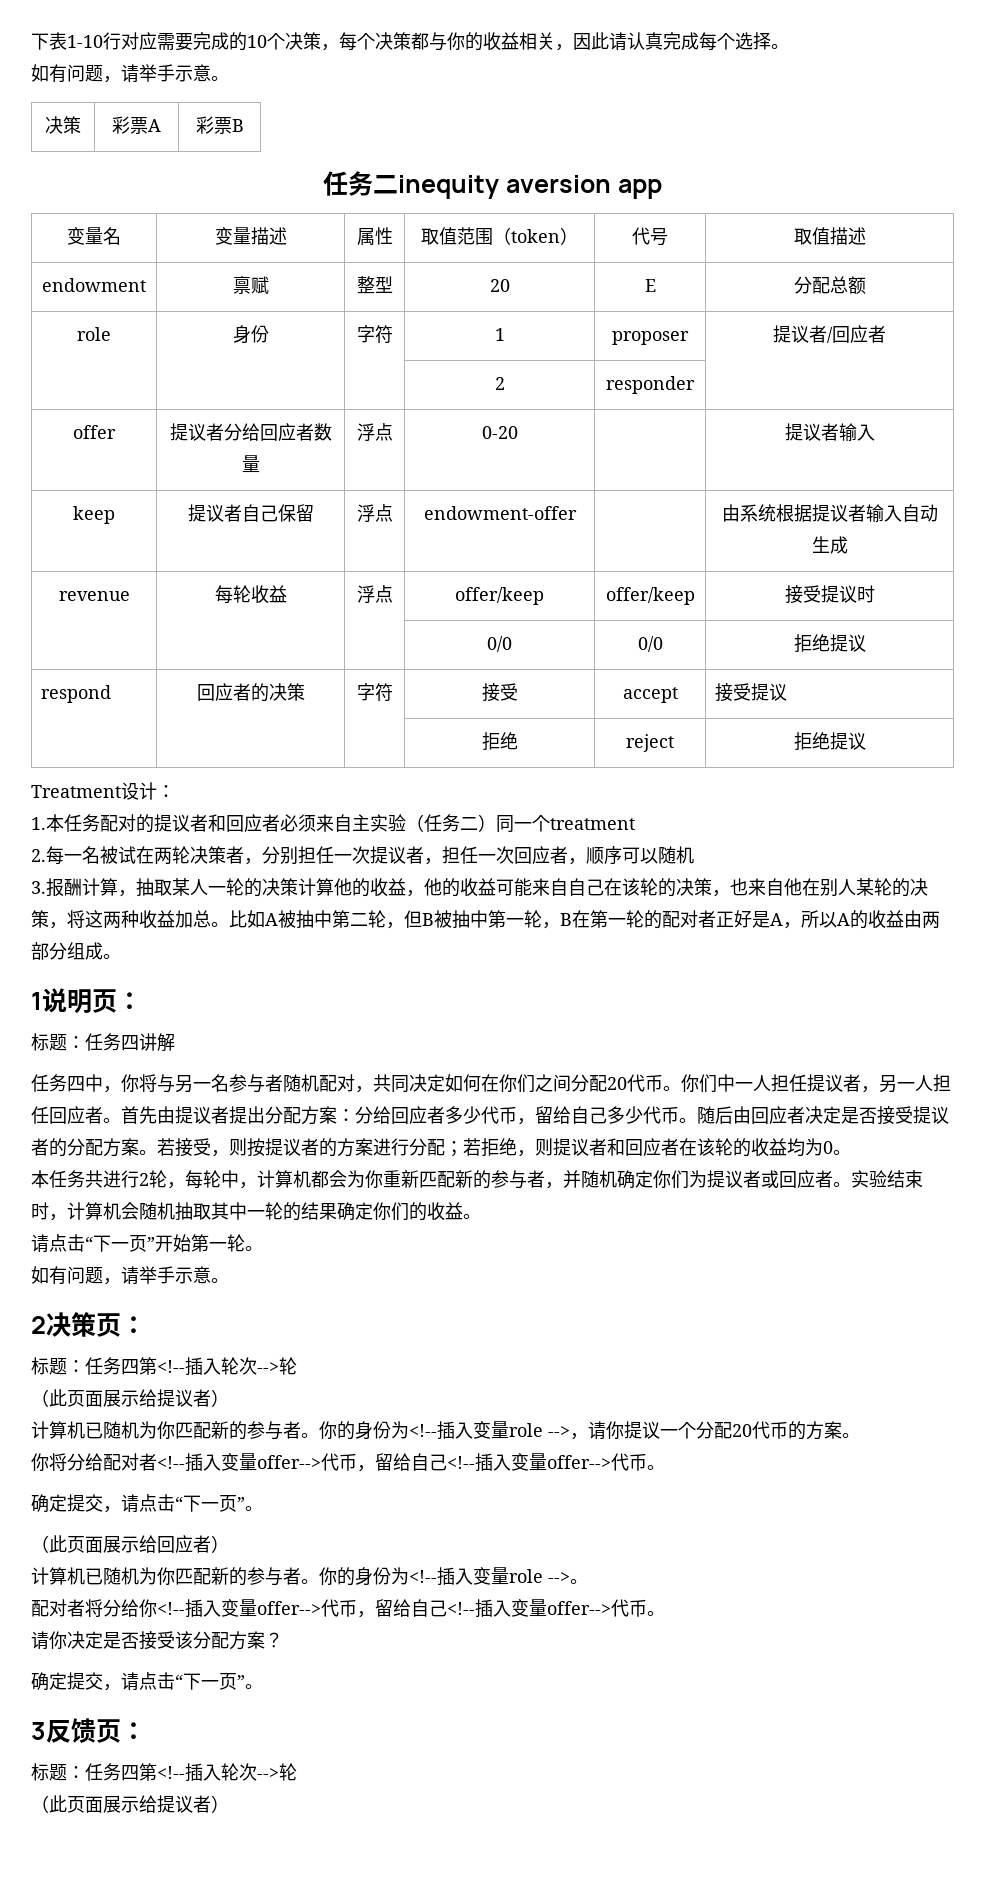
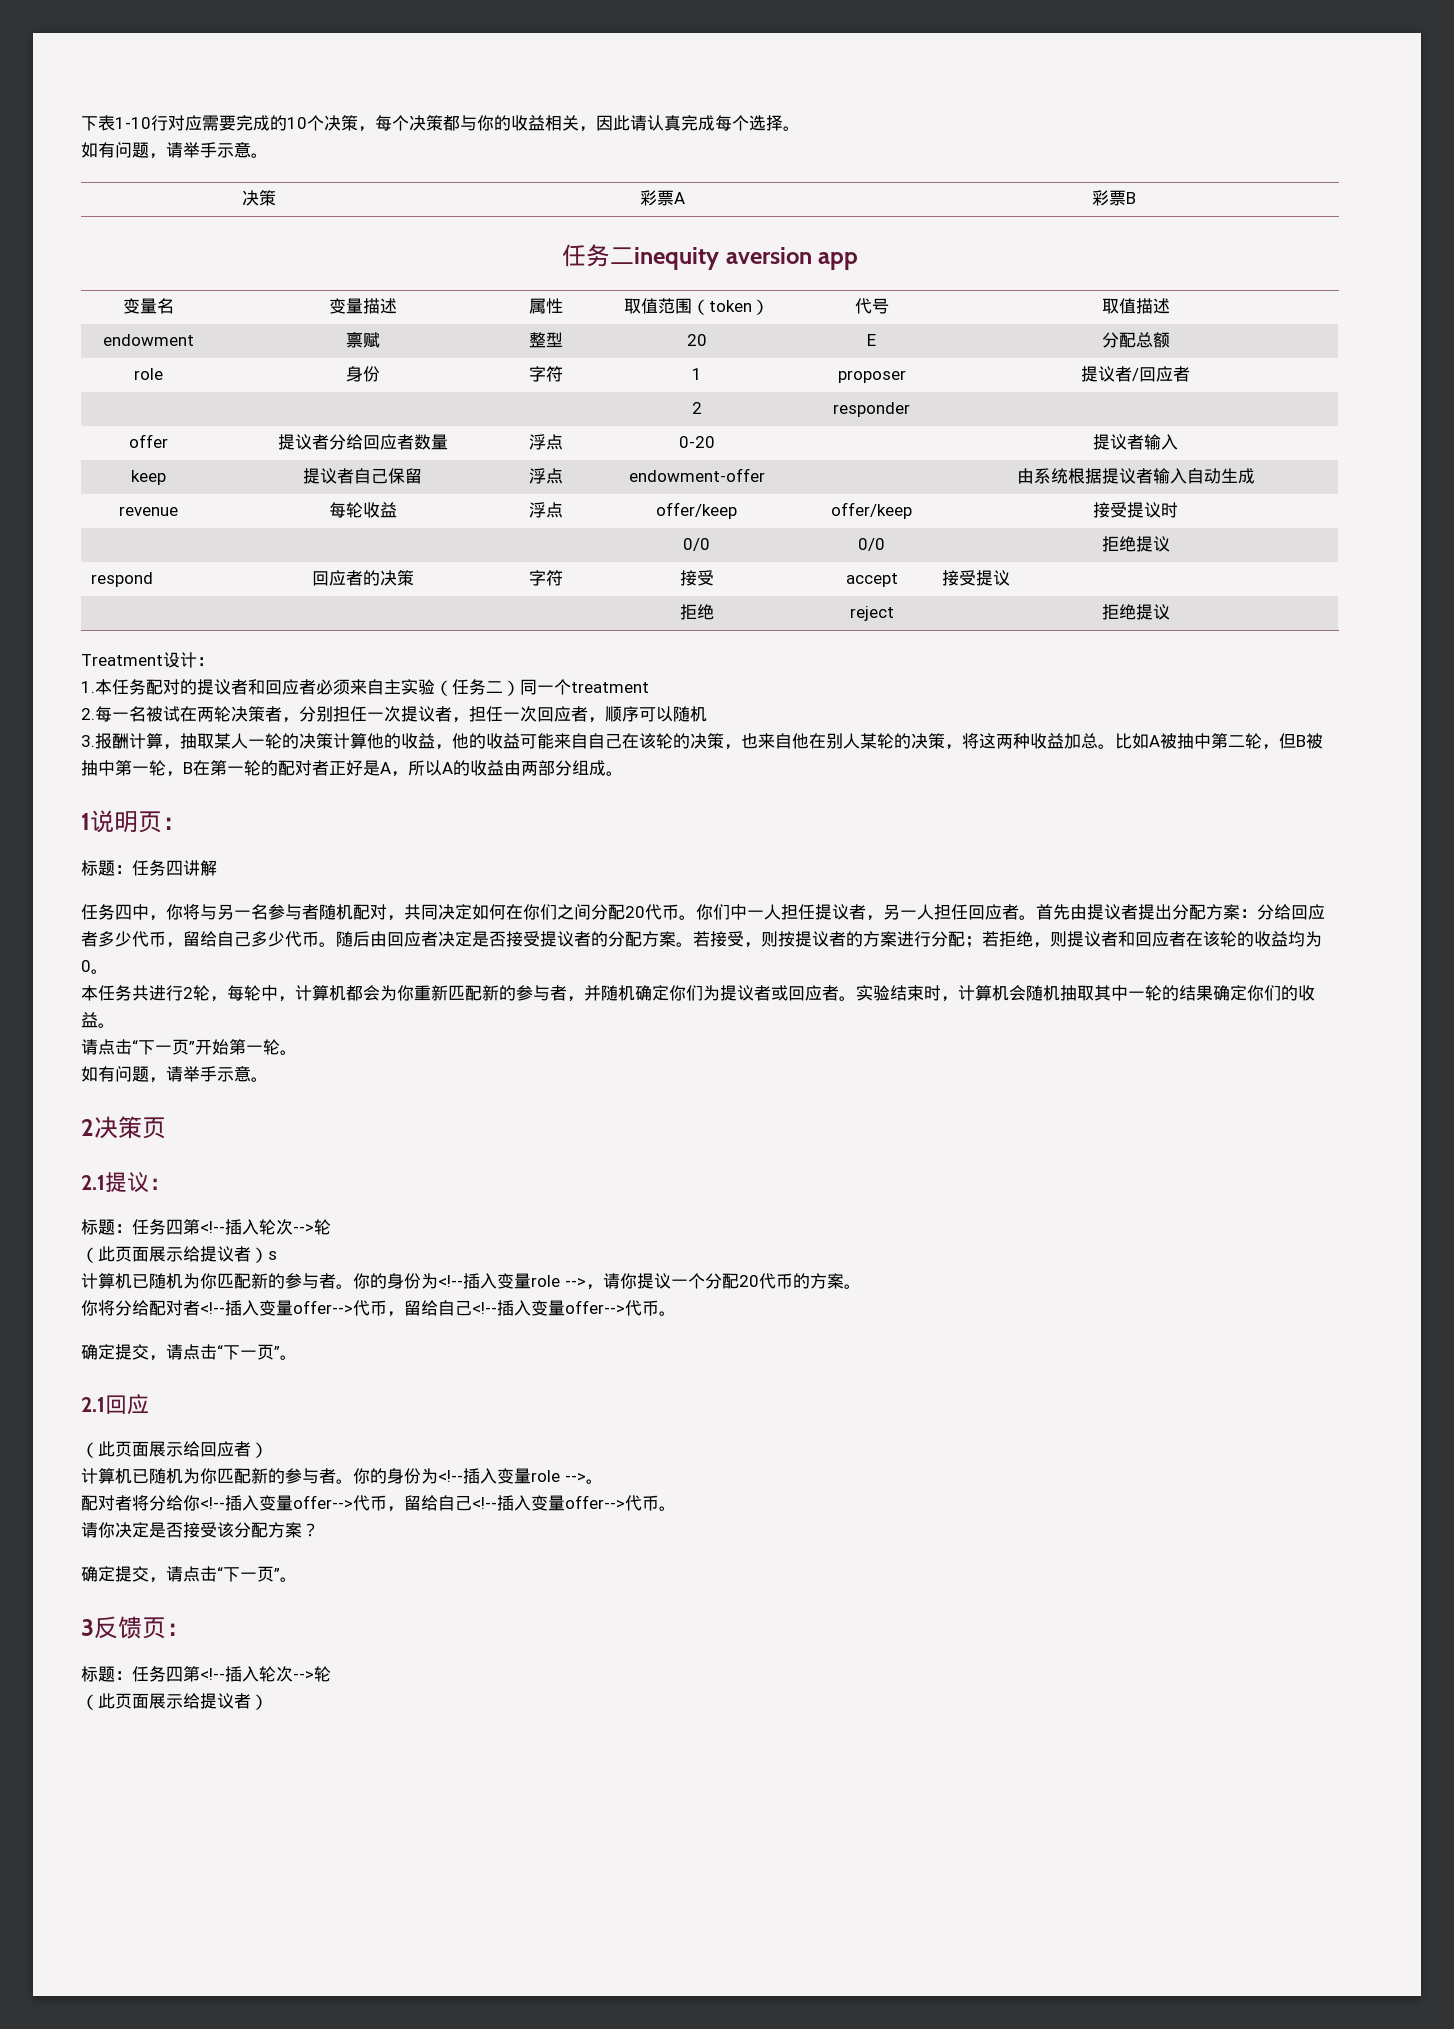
(121, 1325) none -> [81,1172,149,1193] // 2.1提议
(229, 1398) none -> [268,1251,277,1260] s
(263, 1508) none -> [81,1394,149,1415] // 2.1回应

